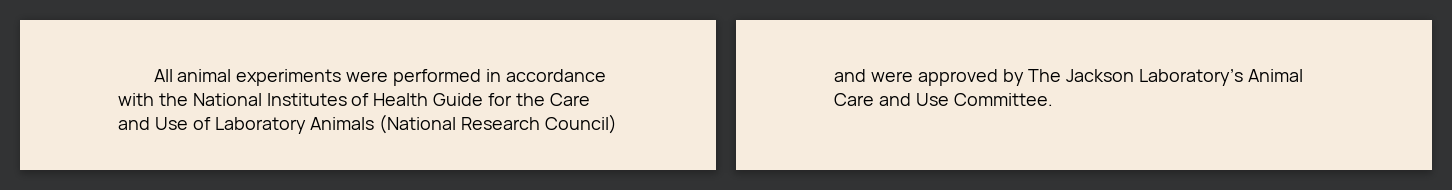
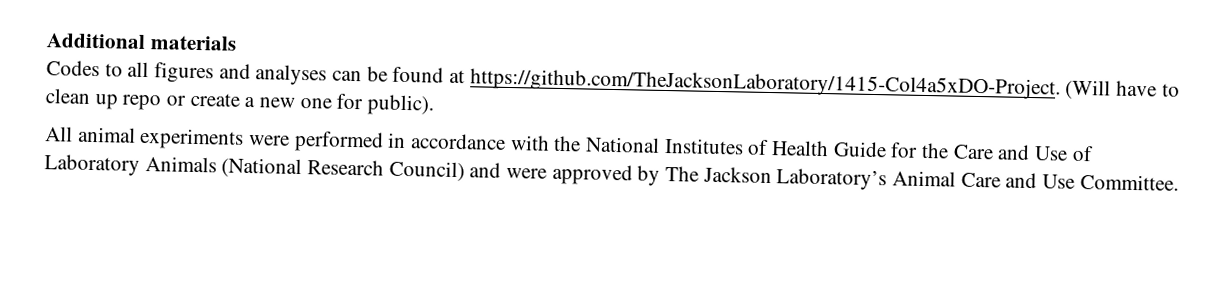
(153, 75) none -> [46,33,237,51] [46,60,1180,100] [45,88,435,116] Additional materials // Codes to all figures and analyses can be found at https://github.com/TheJacksonLaboratory/1415-Col4a5xDO-Project. (Will have to clean up repo or create a new one for public). //

